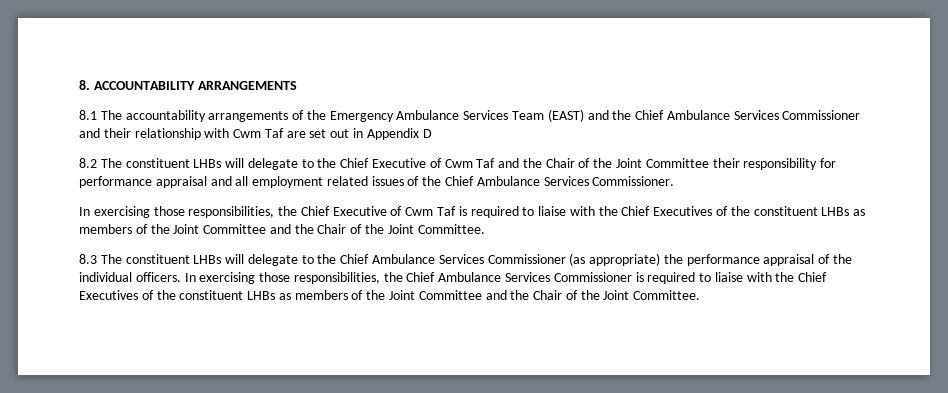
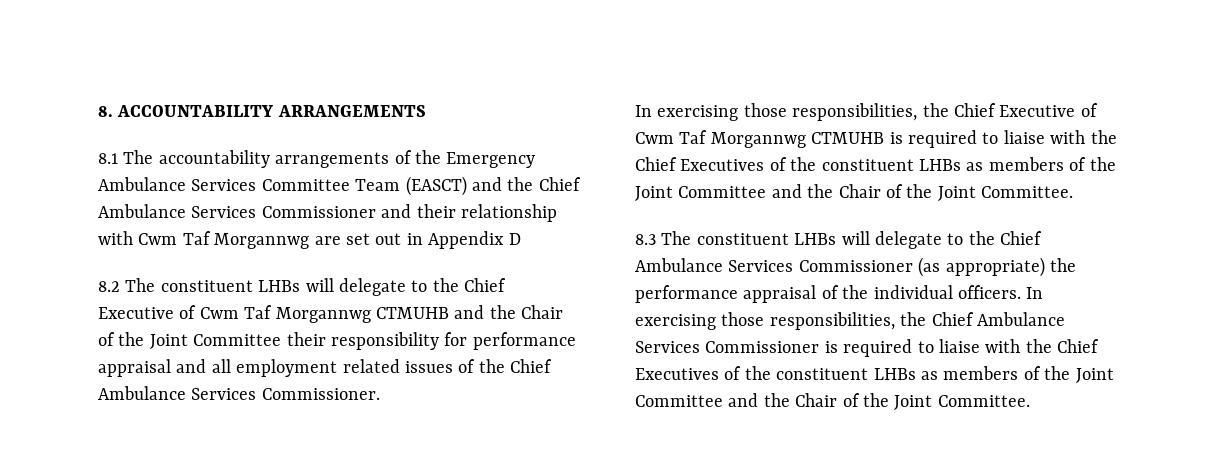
[512,109,584,122] Team (EAST) -> [261,176,467,196] Committee Team (EASCT)
(284, 133) none -> [214,233,310,249] Morgannwg
(496, 163) none -> [275,307,449,323] Morgannwg CTMUHB
(457, 211) none -> [710,132,885,148] Morgannwg CTMUHB

